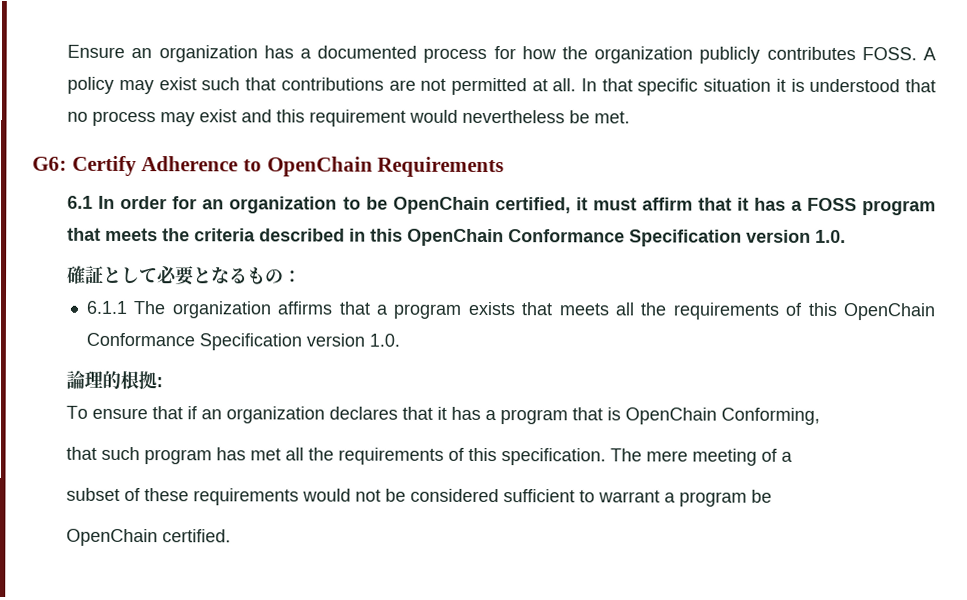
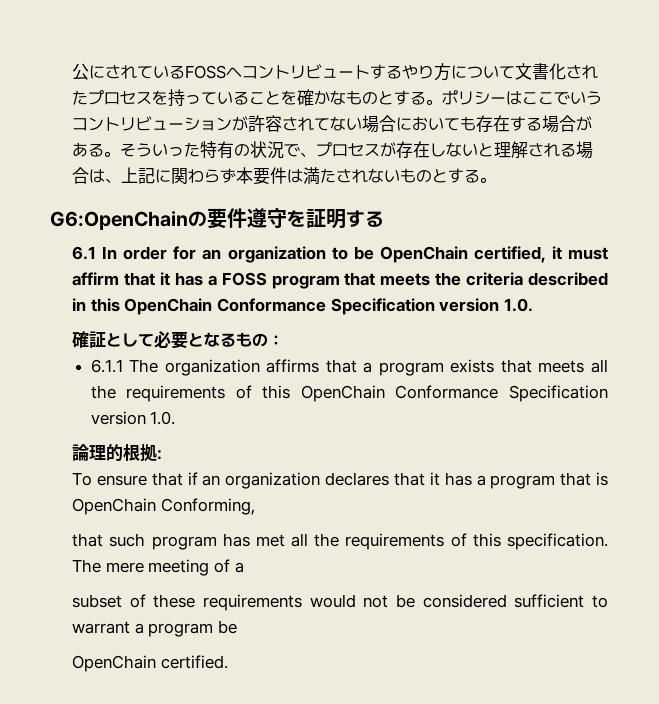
[67,44,937,64] [67,76,936,96] [67,109,631,127] [32,155,505,178] Ensure an organization has a documented process for how the organization publicly contributes FOSS. A policy may exist such that contributions are not permitted at all. In that specific situation it is understood that no process may exist and this requirement would nevertheless be met. // G6: Certify Adherence to OpenChain Requirements -> [72,63,599,81] [72,89,603,107] [72,115,593,133] [72,141,594,159] [72,167,497,185] [50,208,384,230] 公にされているFOSSへコントリビュートするやり方について文書化されたプロセスを持っていることを確かなものとする。ポリシーはここでいうコントリビューションが許容されてない場合においても存在する場合がある。そういった特有の状況で、プロセスが存在しないと理解される場合は、上記に関わらず本要件は満たされないものとする。 // G6:OpenChainの要件遵守を証明する

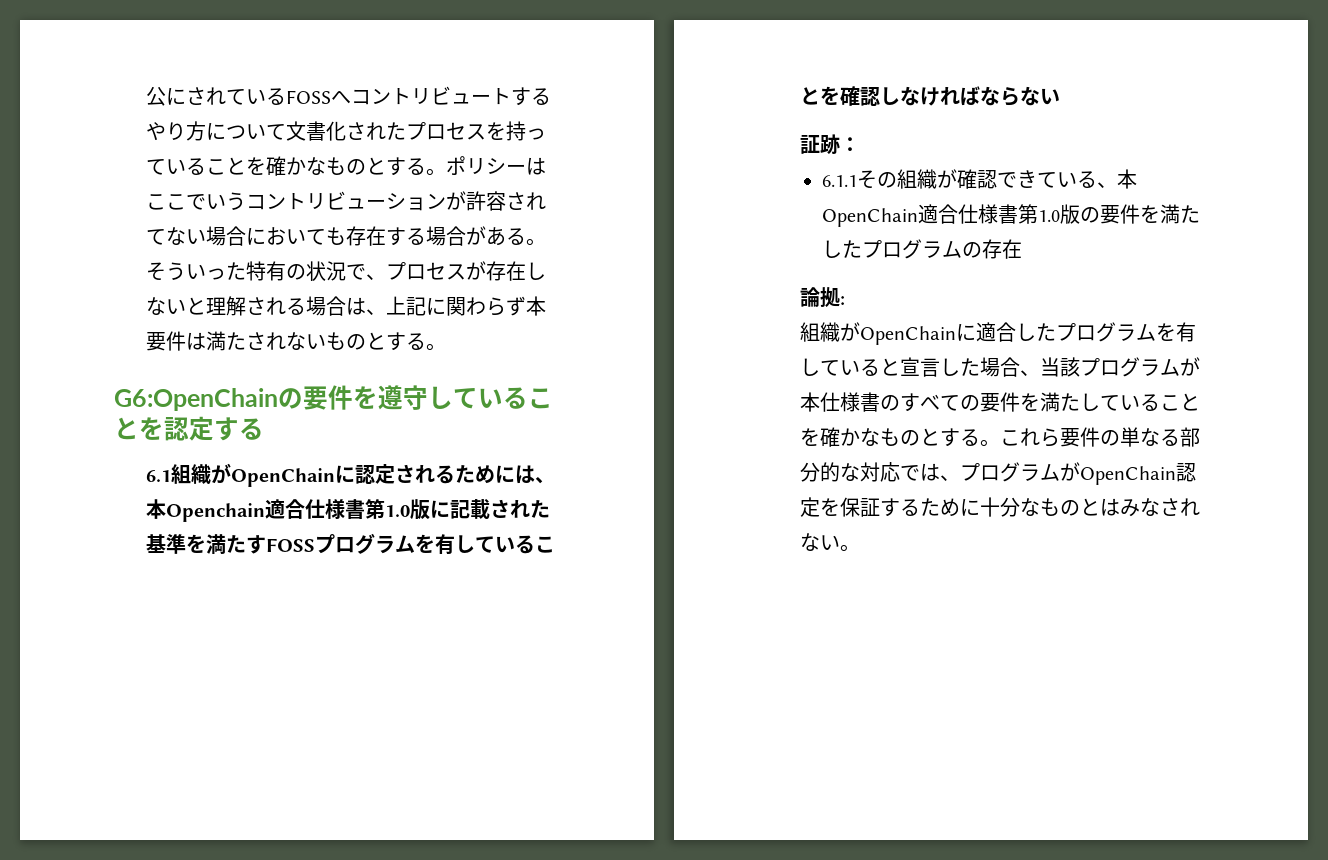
[247,208,384,229] [72,246,608,263] [72,272,608,289] [72,298,533,315] [72,331,285,349] [90,359,608,376] [90,385,608,402] [90,411,176,425] 遵守を証明する // 6.1 In order for an organization to be OpenChain certified, it must affirm that it has a FOSS program that meets the criteria described in this OpenChain Conformance Specification version 1.0. // 確証として必要となるもの： // 6.1.1 The organization affirms that a program exists that meets all the requirements of this OpenChain Conformance Specification version 1.0. -> [353,385,553,410] [114,416,264,441] [145,463,555,487] [145,499,550,522] [145,533,555,554] [799,86,1060,106] [799,134,860,154] [821,169,1137,189] [821,204,1200,227] [821,239,1022,259] を遵守していることを認定する // 6.1組織がOpenChainに認定されるためには、本Openchain適合仕様書第1.0版に記載された基準を満たすFOSSプログラムを有していることを確認しなければならない // 証跡： // 6.1.1その組織が確認できている、本OpenChain適合仕様書第1.0版の要件を満たしたプログラムの存在
[89,444,141,461] 理的根 -> (820, 297) none
[72,472,608,489] [72,498,255,515] [72,533,608,550] [72,559,244,576] [72,594,608,611] [72,620,237,637] [72,655,228,672] To ensure that if an organization declares that it has a program that is OpenChain Conforming, // that such program has met all the requirements of this specification. The mere meeting of a // subset of these requirements would not be considered sufficient to warrant a program be // OpenChain certified. -> [799,322,1196,345] [799,357,1200,377] [799,392,1200,412] [799,427,1200,447] [799,462,1196,485] [799,497,1200,517] [799,533,860,552] 組織がOpenChainに適合したプログラムを有していると宣言した場合、当該プログラムが本仕様書のすべての要件を満たしていることを確かなものとする。これら要件の単なる部分的な対応では、プログラムがOpenChain認定を保証するために十分なものとはみなされない。

